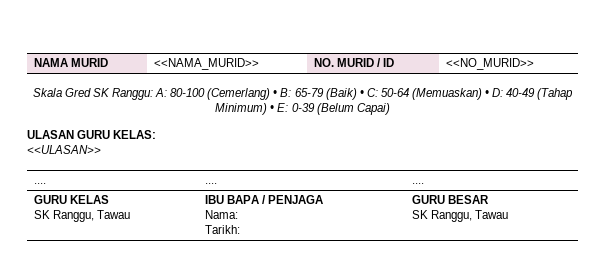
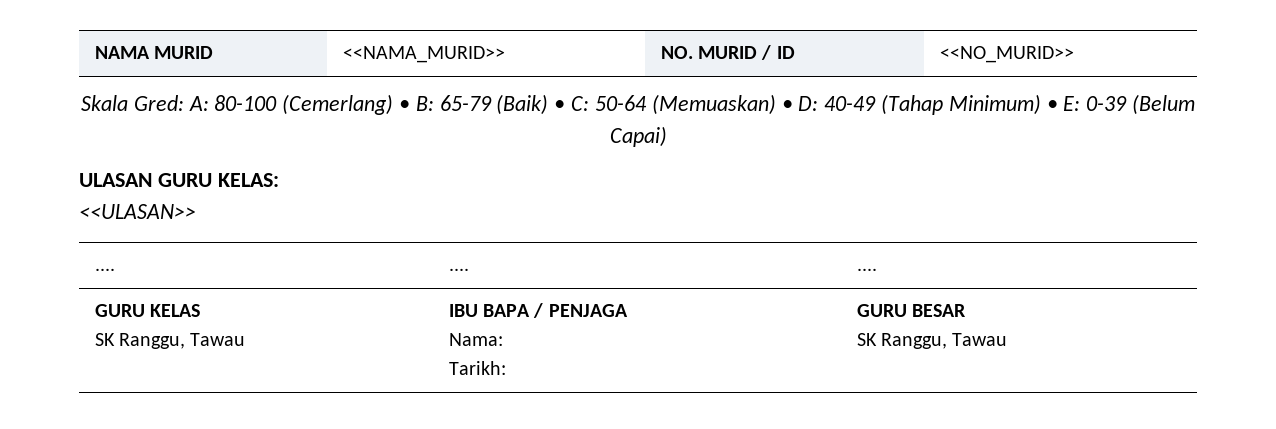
[64,88,153,100] Gred SK Ranggu: -> [133,95,184,111] Gred:

